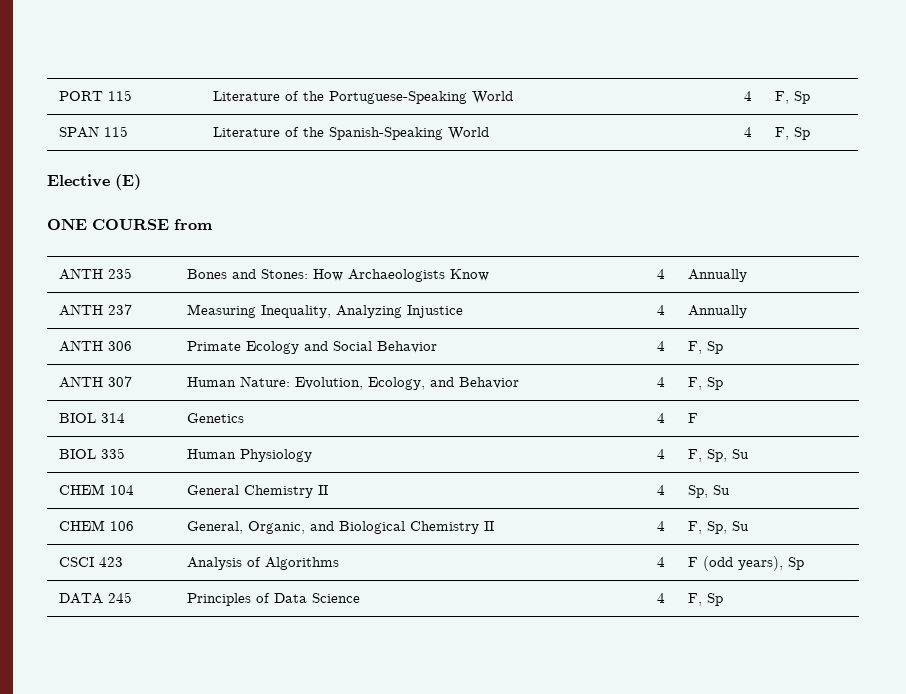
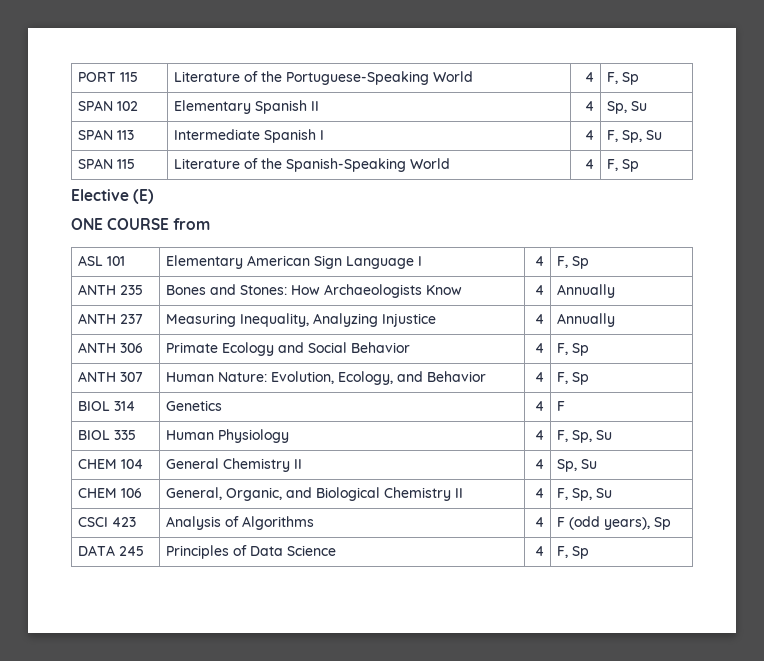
(811, 97) none -> [77,100,138,111] [173,100,319,114] [585,101,595,111] [606,101,647,114] [77,129,134,140] [173,129,324,143] [585,130,595,140] [606,130,662,143] // SPAN 102 | Elementary Spanish II | 4 | Sp, Su // SPAN 113 | Intermediate Spanish I | 4 | F, Sp, Su
(212, 224) none -> [77,255,125,266] [165,255,422,269] [535,256,545,266] [556,256,589,269] // ASL 101 | Elementary American Sign Language I | 4 | F, Sp

